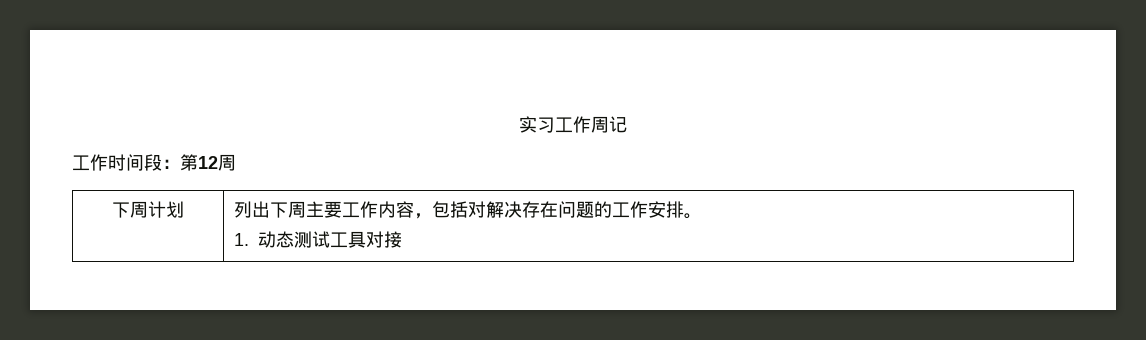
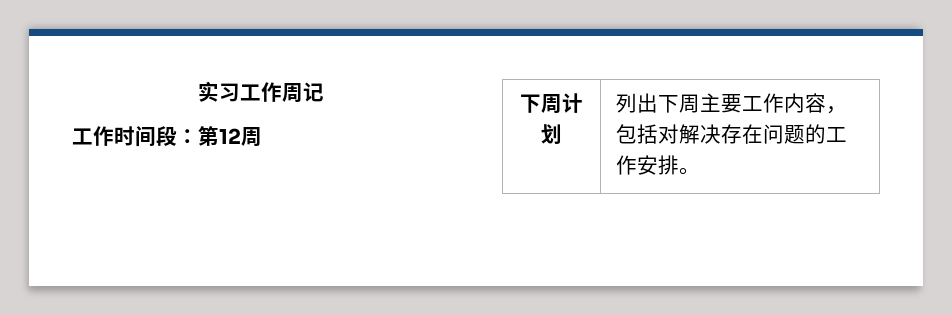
[233,231,402,248] // 1.动态测试工具对接 -> (701, 171) none

